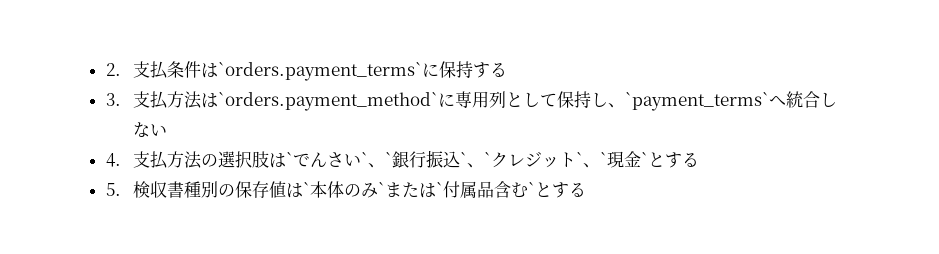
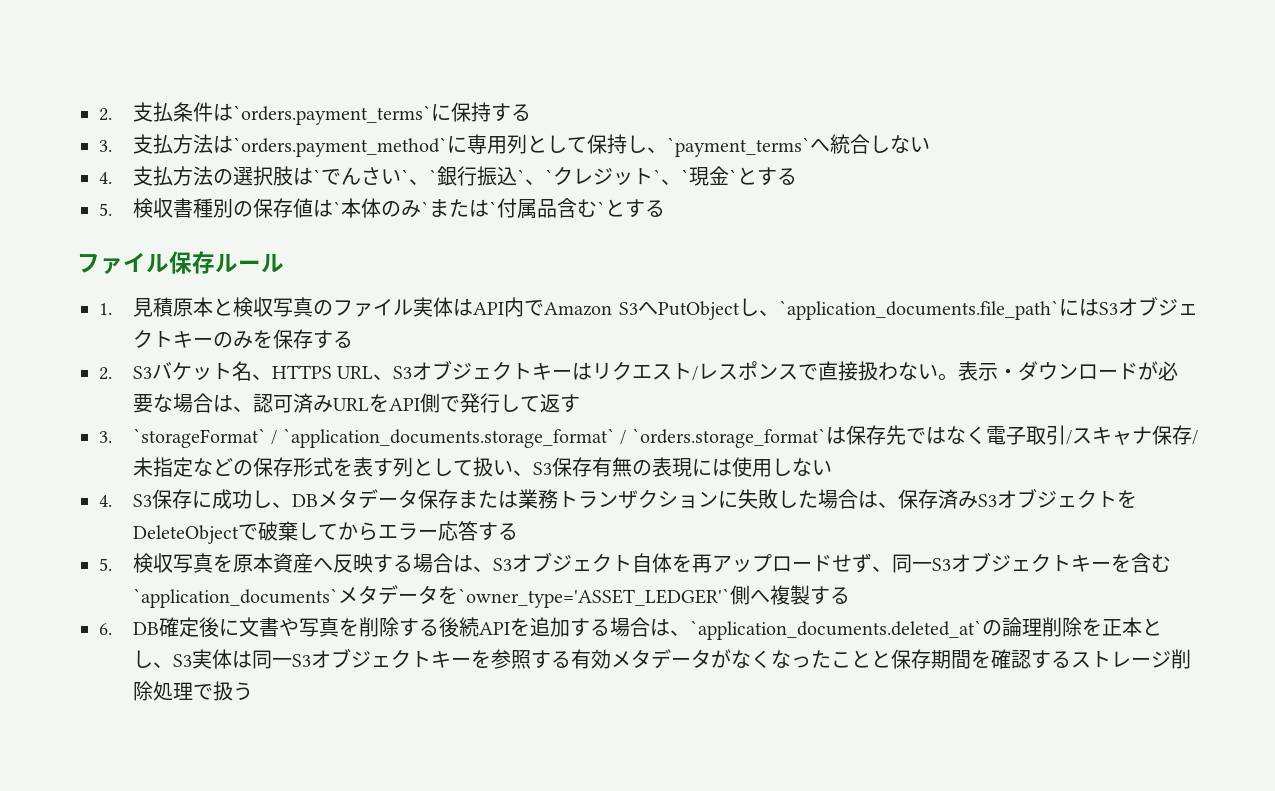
(586, 189) none -> [77,251,284,274] [99,296,1198,320] [132,329,353,349] [99,360,1179,381] [132,393,580,413] [99,425,1198,448] [132,457,832,477] [99,488,1137,509] [132,521,518,544] [99,552,1171,573] [132,585,850,608] [99,617,1162,640] [132,648,1191,669] [132,681,253,701] // ファイル保存ルール // 1.見積原本と検収写真のファイル実体はAPI内でAmazon S3へPutObjectし、`application_documents.file_path`にはS3オブジェクトキーのみを保存する // 2. S3バケット名、HTTPS URL、S3オブジェクトキーはリクエスト/レスポンスで直接扱わない。表示・ダウンロードが必要な場合は、認可済みURLをAPI側で発行して返す // 3. `storageFormat` / `application_documents.storage_format` / `orders.storage_format`は保存先ではなく電子取引/スキャナ保存/未指定などの保存形式を表す列として扱い、S3保存有無の表現には使用しない // 4. S3保存に成功し、DBメタデータ保存または業務トランザクションに失敗した場合は、保存済みS3オブジェクトをDeleteObjectで破棄してからエラー応答する // 5.検収写真を原本資産へ反映する場合は、S3オブジェクト自体を再アップロードせず、同一S3オブジェクトキーを含む`application_documents`メタデータを`owner_type='ASSET_LEDGER'`側へ複製する // 6. DB確定後に文書や写真を削除する後続APIを追加する場合は、`application_documents.deleted_at`の論理削除を正本とし、S3実体は同一S3オブジェクトキーを参照する有効メタデータがなくなったことと保存期間を確認するストレージ削除処理で扱う

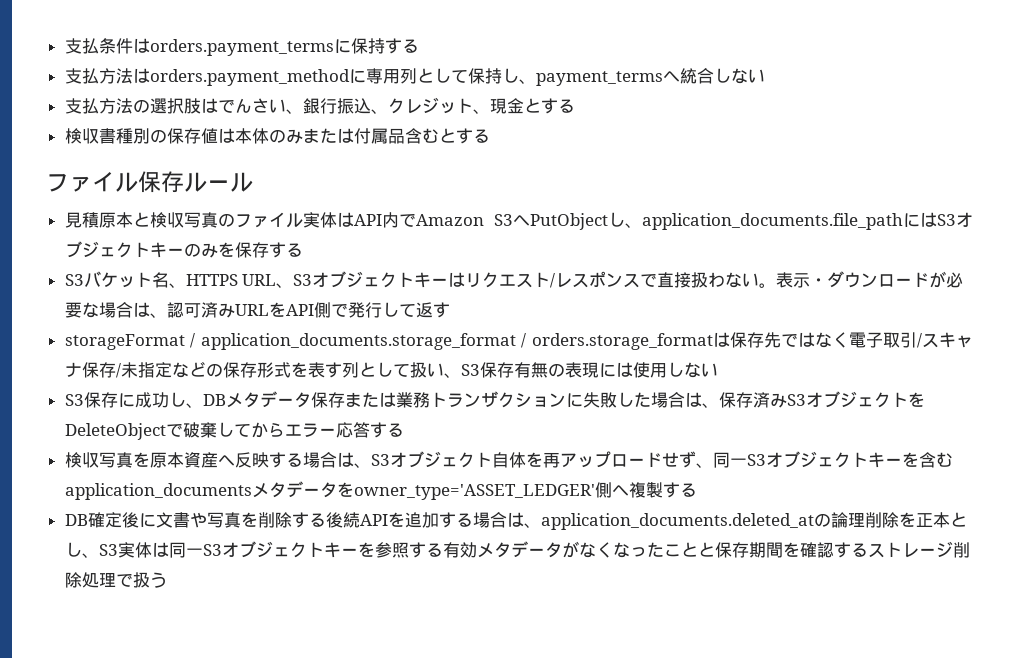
[99,108,112,121] 2. -> (64, 46) none
[232,105,431,125] `orders.payment_terms` -> [149,39,334,56] orders.payment_terms
[99,140,112,152] 3. -> (419, 46) none
[232,137,447,157] `orders.payment_method` -> [149,69,350,86] orders.payment_method
[666,137,810,157] `payment_terms` -> [535,71,663,86] payment_terms
[99,172,112,184] 4. -> (765, 76) none
[312,169,321,184] ` -> (218, 105) none
[400,166,797,186] [99,203,112,216] `、`銀行振込`、`クレジット`、`現金`とする // 5. -> [285,97,575,114] 、銀行振込、クレジット、現金とする //
[332,201,341,216] ` -> (235, 135) none
[420,199,497,217] `または` -> [302,128,354,143] または
[596,201,605,216] ` -> (439, 135) none
[99,303,112,315] 1. -> (253, 182) none
[778,300,1059,320] `application_documents.file_path` -> [641,213,903,230] application_documents.file_path
[99,367,112,380] 2. -> (303, 250) none
[99,428,827,448] 3. `storageFormat` / `application_documents.storage_format` / `orders.storage_format` -> [64,333,713,350] storageFormat / application_documents.storage_format / orders.storage_format
[99,495,112,507] 4. -> (718, 370) none
[99,558,112,571] 5. -> (404, 430) none
[132,588,338,608] `application_documents` -> [64,483,252,500] application_documents
[457,588,730,608] `owner_type='ASSET_LEDGER'` -> [353,484,595,500] owner_type='ASSET_LEDGER'
[99,623,112,635] 6. -> (697, 490) none
[689,620,982,640] `application_documents.deleted_at` -> [540,513,814,530] application_documents.deleted_at

